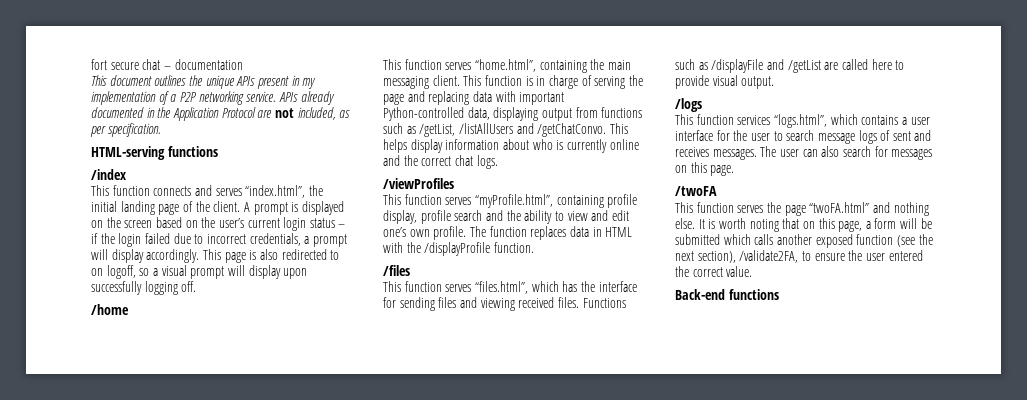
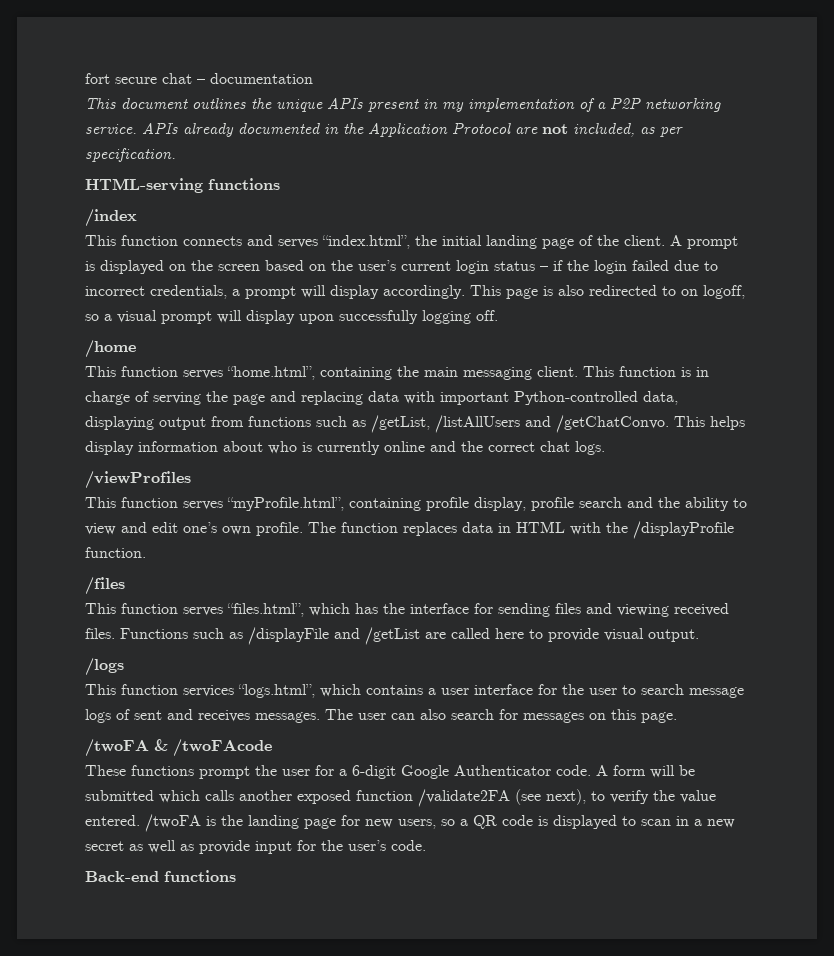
[675,202,929,216] [675,218,871,232] // This function serves the page “twoFA.html” and nothing else. It is worth noting that on this page, a -> [154,739,272,757] [85,765,608,779] & /twoFAcode // These functions prompt the user for a 6-digit Google Authenticator code. A
[896,234,933,247] [675,250,923,263] [675,266,753,277] (see the next section), /validate2FA, to ensure the user entered the correct value. -> [418,789,716,807] [85,814,735,832] [85,840,426,854] /validate2FA (see next), to verify the value entered. /twoFA is the landing page for new users, so a QR code is displayed to scan in a new secret as well as provide input for the user’s code.

